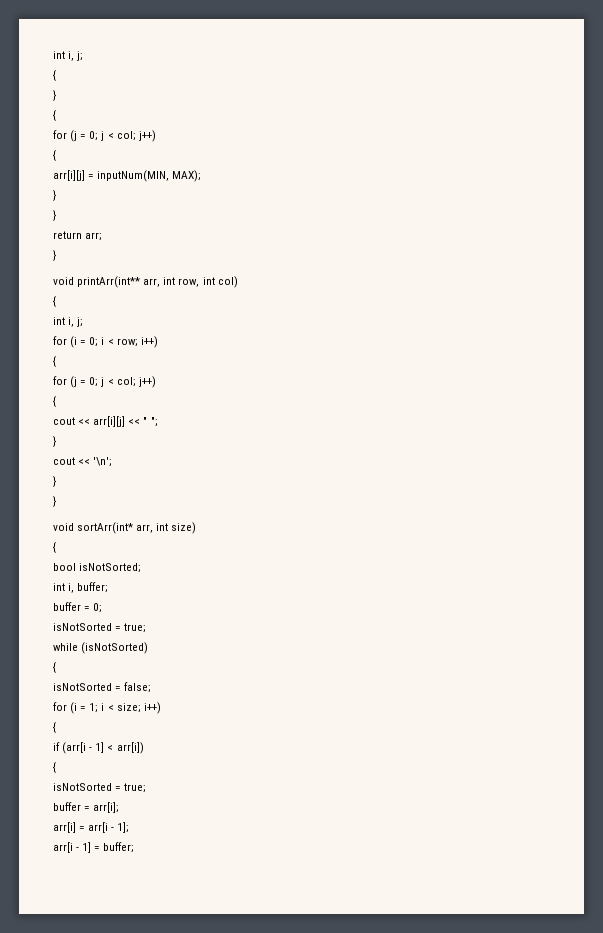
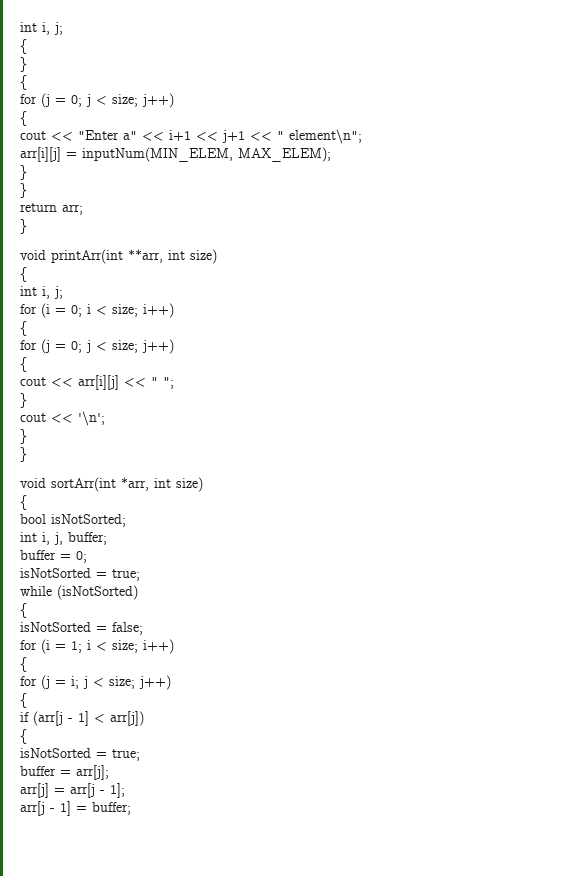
[116,130,156,142] [53,150,56,161] col; j++) // { -> [112,93,174,108] [20,111,27,126] [20,129,362,144] size; j++) // { // cout << "Enter a" << i+1 << j+1 << " element\n";
[97,170,202,182] inputNum(MIN, MAX); -> [82,147,331,162] inputNum(MIN_ELEM, MAX_ELEM);
[77,276,238,288] printArr(int** arr, int row, int col) -> [51,249,217,264] printArr(int **arr, int size)
[116,338,138,347] row; -> [112,304,138,317] size;
[116,377,136,387] col; -> [112,340,138,353] size;
[77,522,154,534] sortArr(int* arr, -> [51,477,149,492] sortArr(int *arr,
(75, 588) none -> [54,532,63,545] j,
(56, 727) none -> [20,675,171,690] [20,693,27,708] // for (j = i; j < size; j++) // {
[62,742,87,754] (arr[i -> [33,711,63,726] (arr[j
[116,742,144,754] arr[i]) -> [110,711,144,726] arr[j])
[93,802,120,813] [53,822,109,833] arr[i]; // arr[i] = arr[i -> [76,765,109,780] [20,783,95,798] arr[j]; // arr[j] = arr[j
[53,842,73,853] arr[i -> [20,801,45,816] arr[j

